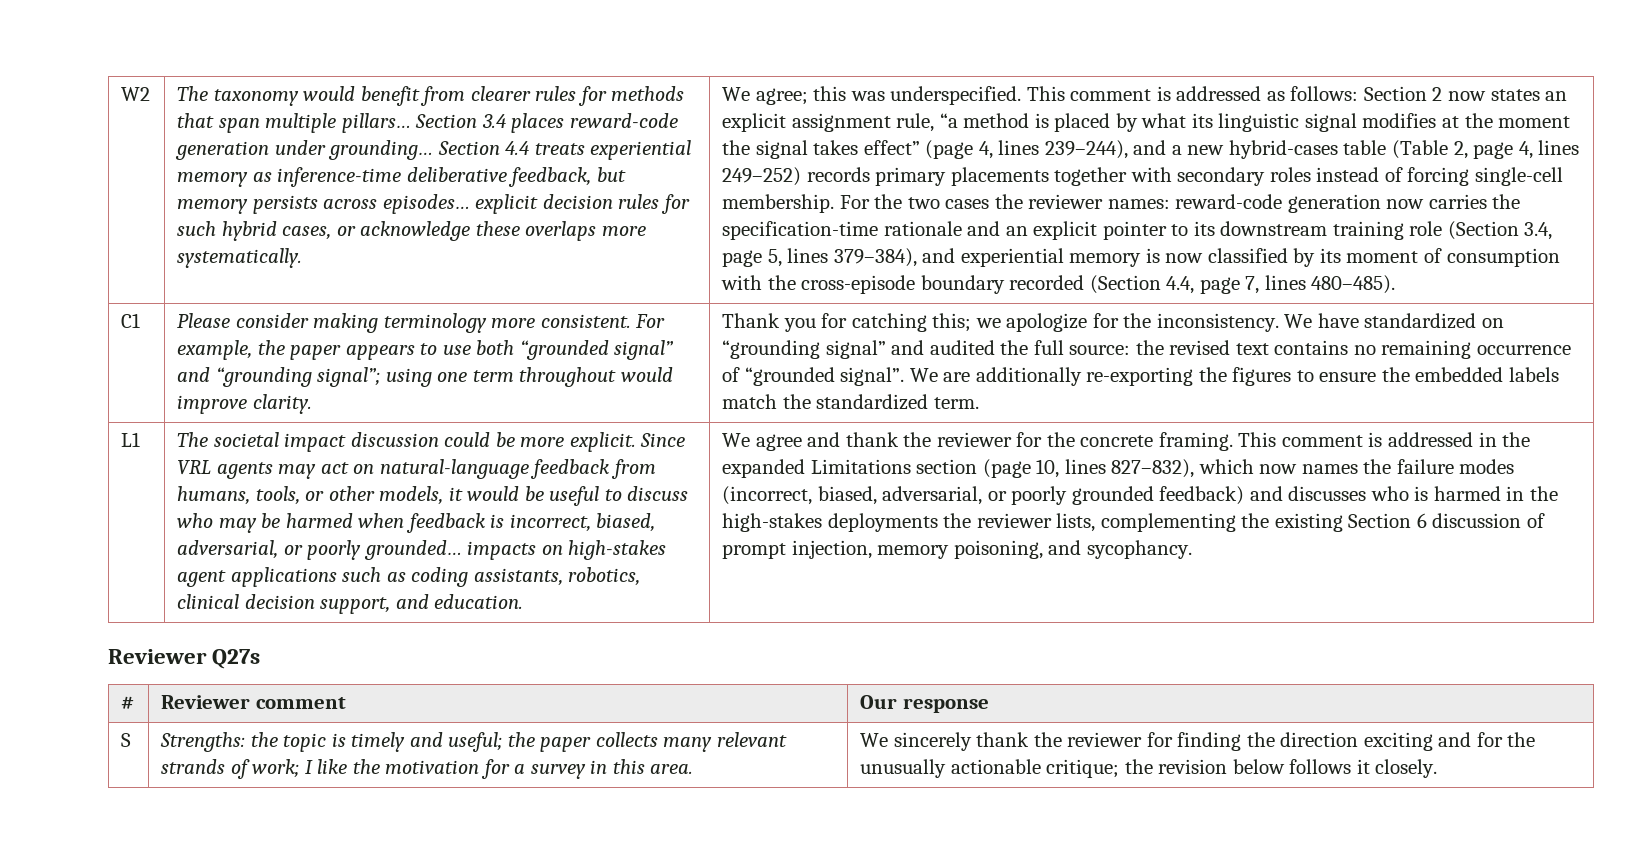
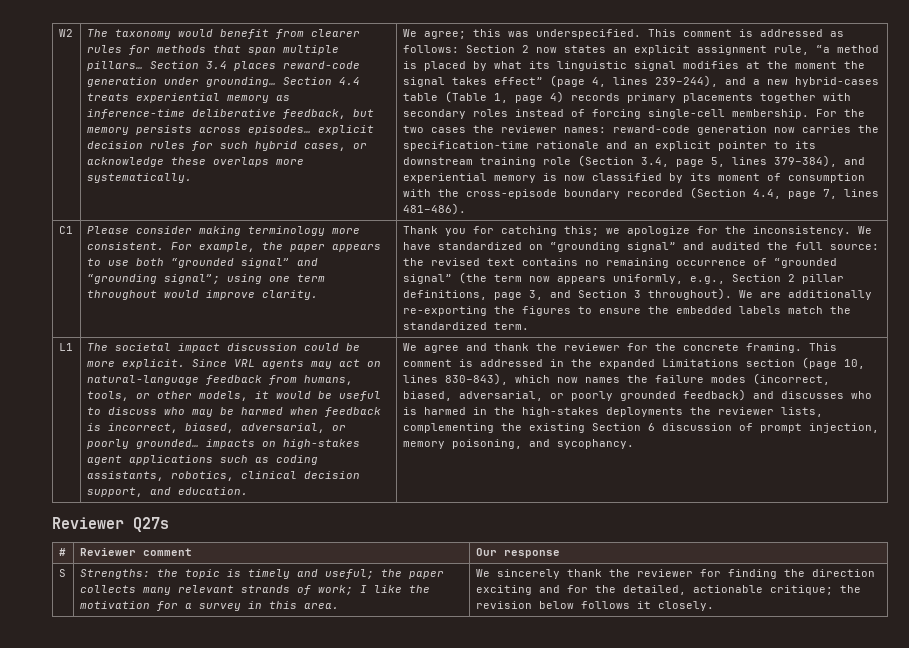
[1453,140,1580,159] [722,167,802,186] 2, page 4, lines 249–252) -> [493,91,564,103] 1, page 4)
[1311,275,1396,294] 480–485). -> [402,203,466,215] 481–486).
[840,367,905,386] signal”. -> [402,272,844,284] [402,288,732,300] signal” (the term now appears uniformly, e.g., Section 2 pillar definitions, page 3, and Section 3 throughout).
[1111,459,1195,478] 827–832), -> [444,373,508,385] 830–843),
[860,759,947,778] unusually -> [622,585,686,595] detailed,

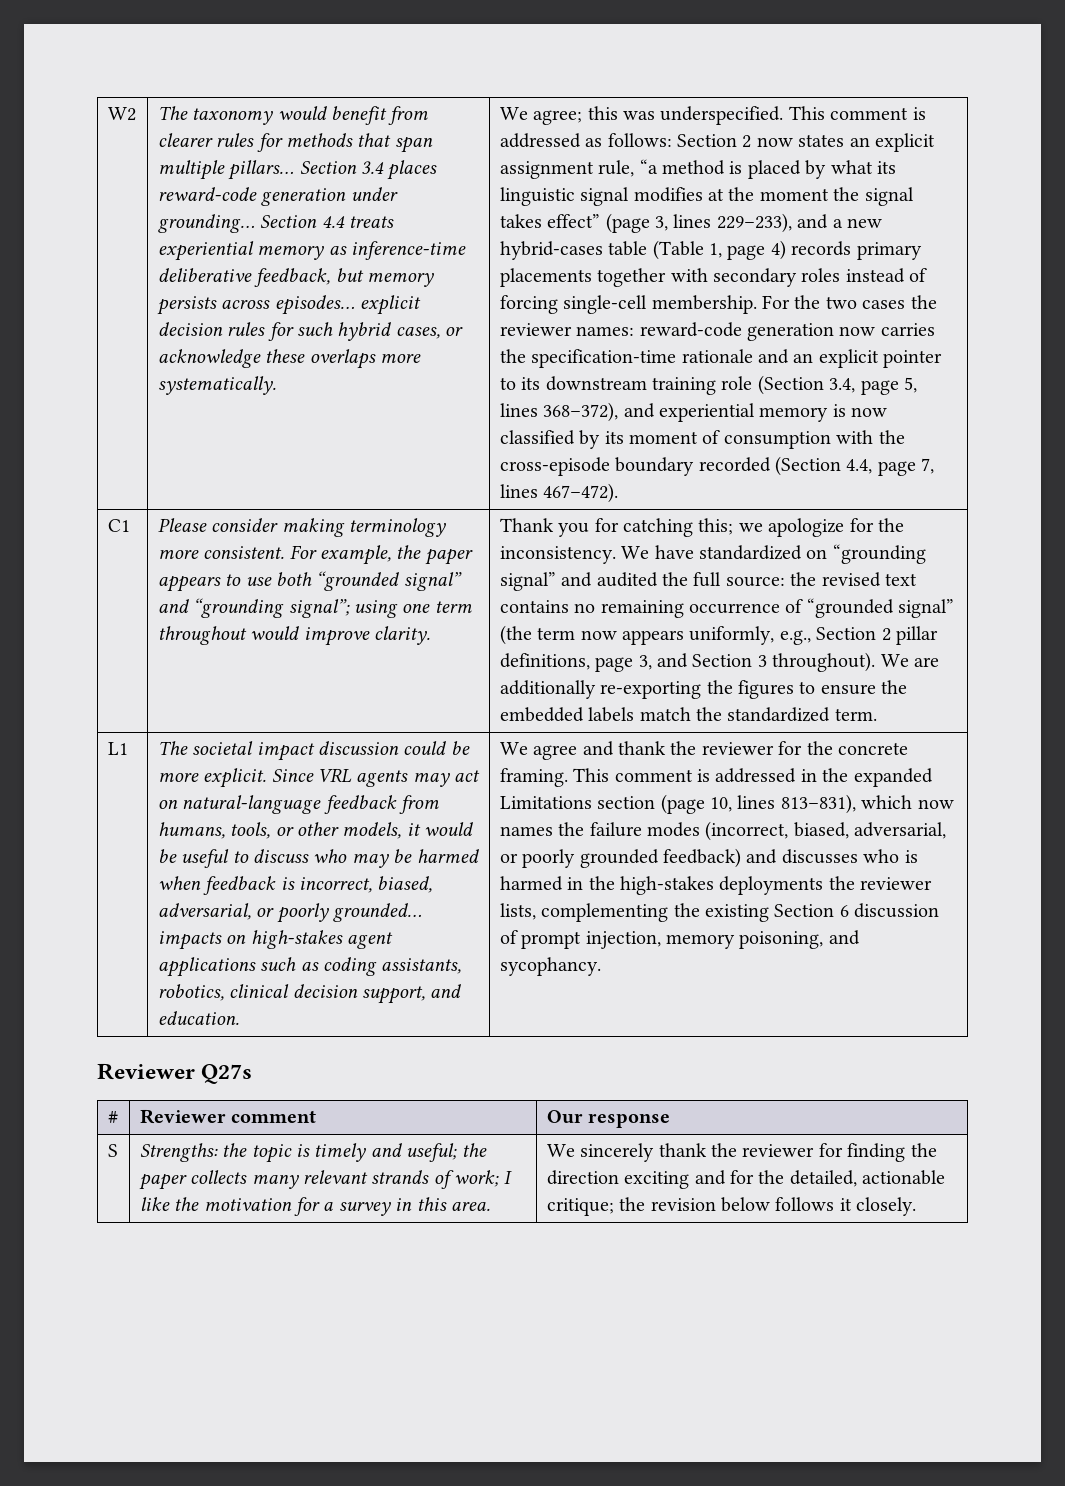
[591,75,718,87] 4, lines 239–244), -> [655,213,792,233] 3, lines 229–233),
[773,155,837,167] 379–384), -> [543,402,619,422] 368–372),
[402,203,466,215] 481–486). -> [543,483,619,503] 467–472).
[444,373,508,385] 830–843), -> [780,794,856,814] 813–831),

